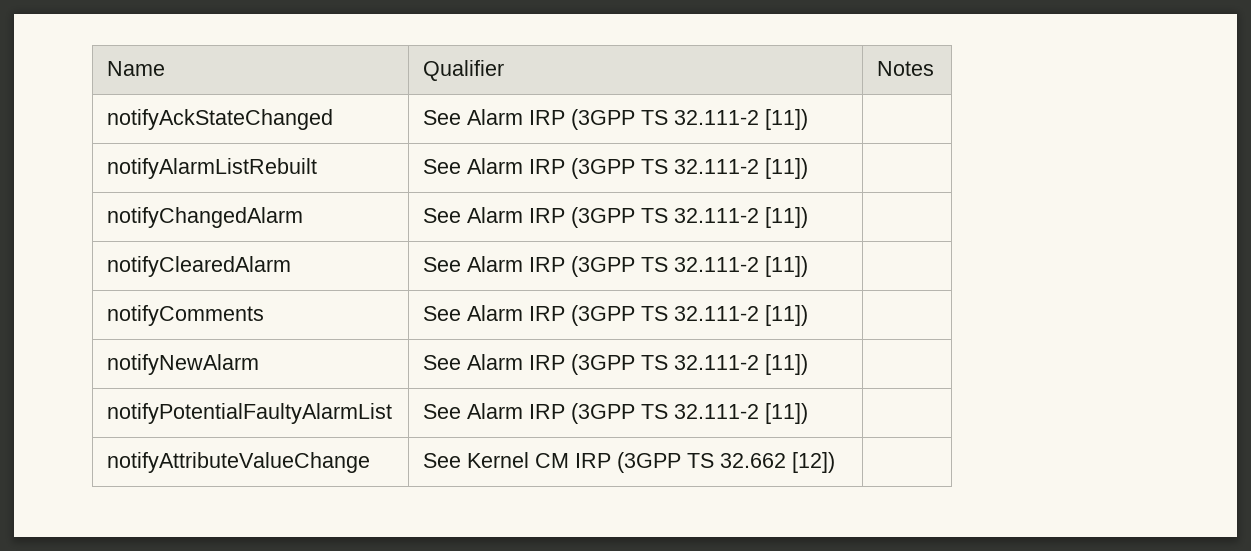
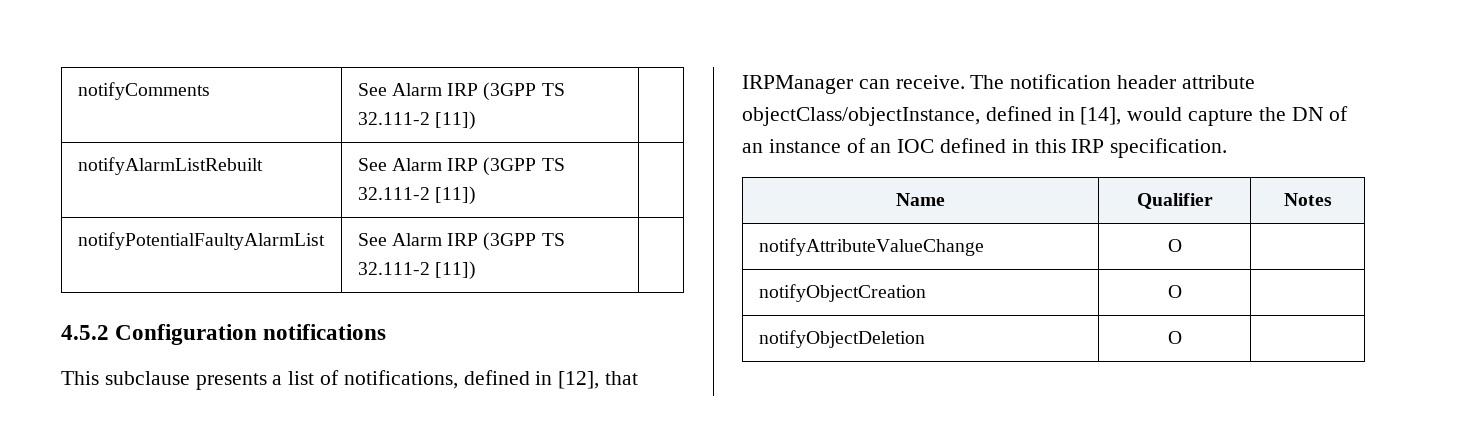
[107,61,166,76] [423,60,505,81] [877,61,935,76] [107,109,334,130] Name | Qualifier | Notes // notifyAckStateChanged -> [77,82,210,100] notifyComments
[107,207,304,228] [423,207,809,228] [107,256,292,277] [423,256,809,277] [107,305,265,326] [423,305,809,326] [107,354,260,375] [423,354,809,375] // notifyChangedAlarm | See Alarm IRP (3GPP TS 32.111-2 [11]) | // notifyClearedAlarm | See Alarm IRP (3GPP TS 32.111-2 [11]) | // notifyComments | See Alarm IRP (3GPP TS 32.111-2 [11]) | // notifyNewAlarm | See Alarm IRP (3GPP TS 32.111-2 [11]) | -> (476, 195) none
[107,452,371,473] [423,452,836,473] // notifyAttributeValueChange | See Kernel CM IRP (3GPP TS 32.662 [12]) -> [61,324,387,345] [61,370,639,390] [742,74,1255,94] [742,106,1349,126] [742,138,1228,158] [896,193,945,206] [1136,193,1213,209] [1283,193,1332,206] [758,238,984,256] [1167,239,1182,252] [758,284,926,302] [1167,285,1182,298] [758,330,925,348] [1167,331,1182,344] // 4.5.2 Configuration notifications // This subclause presents a list of notifications, defined in [12], that IRPManager can receive. The notification header attribute objectClass/objectInstance, defined in [14], would capture the DN of an instance of an IOC defined in this IRP specification. // Name | Qualifier | Notes // notifyAttributeValueChange | O | // notifyObjectCreation | O | // notifyObjectDeletion | O

